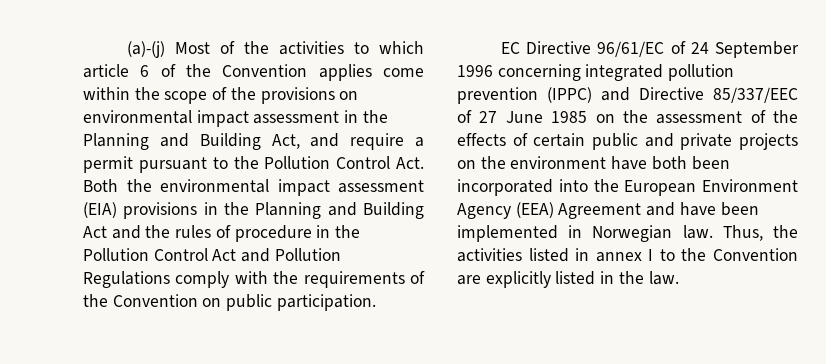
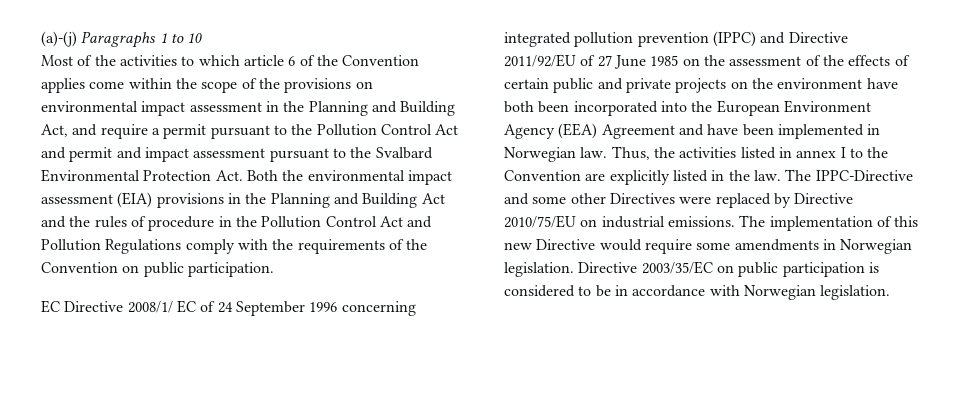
(165, 49) none -> [81,31,203,48] Paragraphs 1 to 10 //
(391, 162) none -> [435,124,459,135] [41,147,433,162] [41,169,212,182] Act and permit and impact assessment pursuant to the Svalbard Environmental Protection
[597,41,665,57] 96/61/EC -> [127,300,196,313] 2008/1/ EC
[713,87,798,103] 85/337/EEC -> [504,54,576,67] 2011/92/EU
(679, 278) none -> [785,169,913,181] [504,193,854,208] [504,215,919,231] [504,239,913,254] [504,261,879,277] [504,285,891,300] The IPPC-Directive and some other Directives were replaced by Directive 2010/75/EU on industrial emissions. The implementation of this new Directive would require some amendments in Norwegian legislation. Directive 2003/35/EC on public participation is considered to be in accordance with Norwegian legislation.

